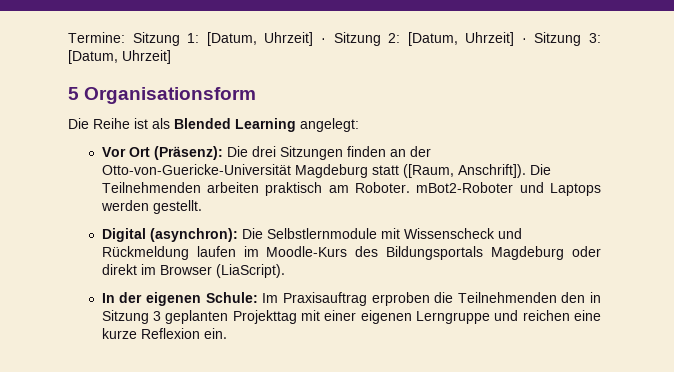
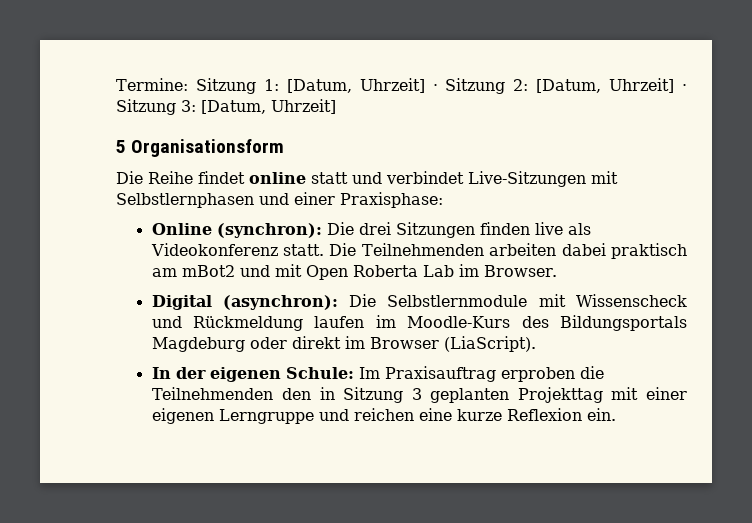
[134,118,359,132] [101,146,431,160] [101,164,526,178] ist als Blended Learning angelegt: // Vor Ort (Präsenz): Die drei Sitzungen finden an der Otto-von-Guericke-Universität Magdeburg statt ([Raum, Anschrift]). -> [198,171,618,187] [116,192,443,208] [151,222,591,238] [150,243,324,256] findet online statt und verbindet Live-Sitzungen mit Selbstlernphasen und einer Praxisphase: // Online (synchron): Die drei Sitzungen finden live als Videokonferenz statt.
(260, 187) none -> [561,243,606,256] dabei
[355,182,601,196] [100,200,202,214] Roboter. mBot2-Roboter und Laptops werden gestellt. -> [181,264,558,280] mBot2 und mit Open Roberta Lab im Browser.

